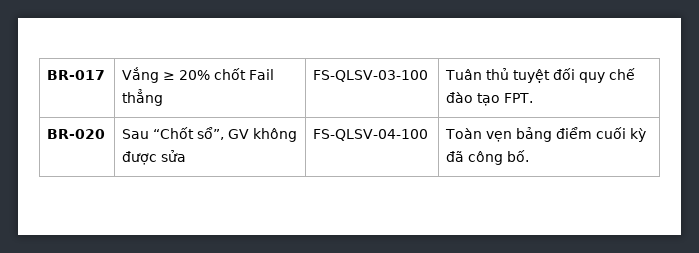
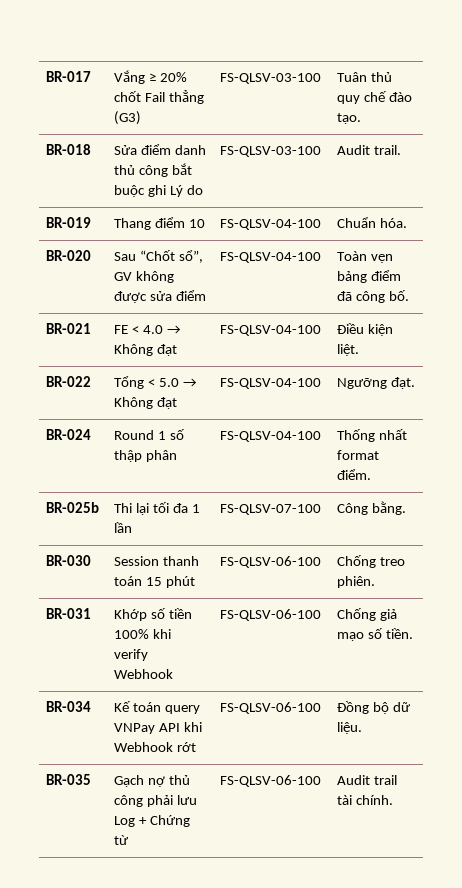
(164, 97) none -> [114,111,142,125] (G3)
[513,68,576,83] tuyệt đối -> (393, 77) none
[477,93,534,106] tạo FPT. -> [337,113,362,124] [46,144,92,155] [114,144,207,155] [114,163,193,177] [114,185,203,197] [220,146,322,157] [337,145,402,155] [46,217,92,228] [114,217,206,230] [220,219,322,230] [337,217,408,228] tạo. // BR-018 | Sửa điểm danh thủ công bắt buộc ghi Lý do | FS-QLSV-03-100 | Audit trail. // BR-019 | Thang điểm 10 | FS-QLSV-04-100 | Chuẩn hóa.
(187, 156) none -> [176,290,207,301] điểm
[596,127,647,142] cuối kỳ -> (402, 275) none
(530, 156) none -> [46,323,92,334] [114,325,181,334] [114,344,178,356] [220,325,322,336] [337,323,394,336] [337,344,360,356] [46,376,92,387] [114,376,197,389] [114,397,178,409] [220,378,322,389] [337,377,416,389] [46,429,92,440] [114,429,186,440] [114,450,178,462] [220,431,322,442] [337,429,408,442] [337,450,380,460] [337,469,372,480] [46,502,100,513] [114,502,200,515] [114,522,133,533] [220,504,322,515] [337,501,407,515] [46,555,92,566] [114,556,200,566] [114,576,196,588] [220,556,322,568] [337,555,406,568] [337,576,376,588] [46,608,92,619] [114,608,193,621] [114,629,172,639] [114,649,149,661] [114,669,174,679] [220,609,322,621] [337,608,398,621] [337,628,414,641] [46,701,92,712] [114,701,201,714] [114,722,203,734] [114,742,197,752] [220,702,322,714] [337,701,412,714] [337,722,363,734] [46,774,92,785] [114,775,191,787] [114,795,198,807] [114,815,191,827] [114,835,130,845] [220,775,322,787] [337,775,398,785] [337,795,394,805] // BR-021 | FE < 4.0 → Không đạt | FS-QLSV-04-100 | Điều kiện liệt. // BR-022 | Tổng < 5.0 → Không đạt | FS-QLSV-04-100 | Ngưỡng đạt. // BR-024 | Round 1 số thập phân | FS-QLSV-04-100 | Thống nhất format điểm. // BR-025b | Thi lại tối đa 1 lần | FS-QLSV-07-100 | Công bằng. // BR-030 | Session thanh toán 15 phút | FS-QLSV-06-100 | Chống treo phiên. // BR-031 | Khớp số tiền 100% khi verify Webhook | FS-QLSV-06-100 | Chống giả mạo số tiền. // BR-034 | Kế toán query VNPay API khi Webhook rớt | FS-QLSV-06-100 | Đồng bộ dữ liệu. // BR-035 | Gạch nợ thủ công phải lưu Log + Chứng từ | FS-QLSV-06-100 | Audit trail tài chính.

